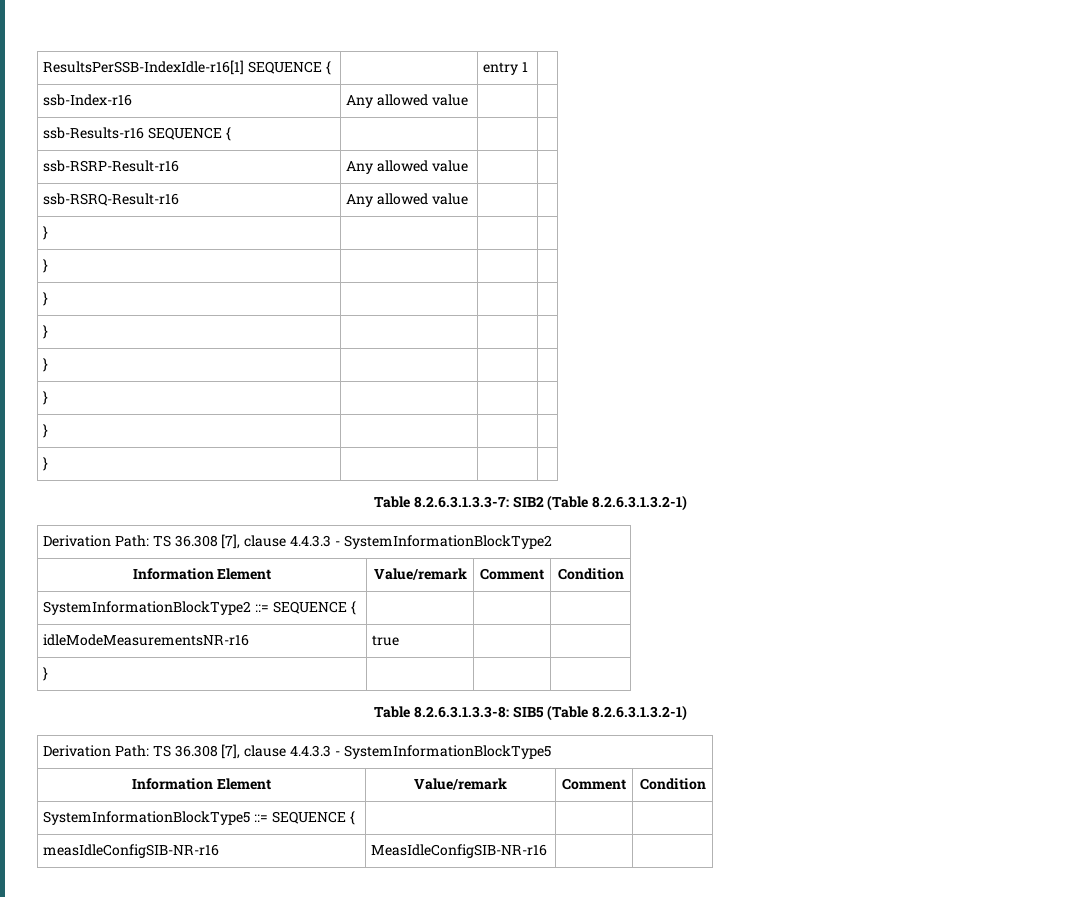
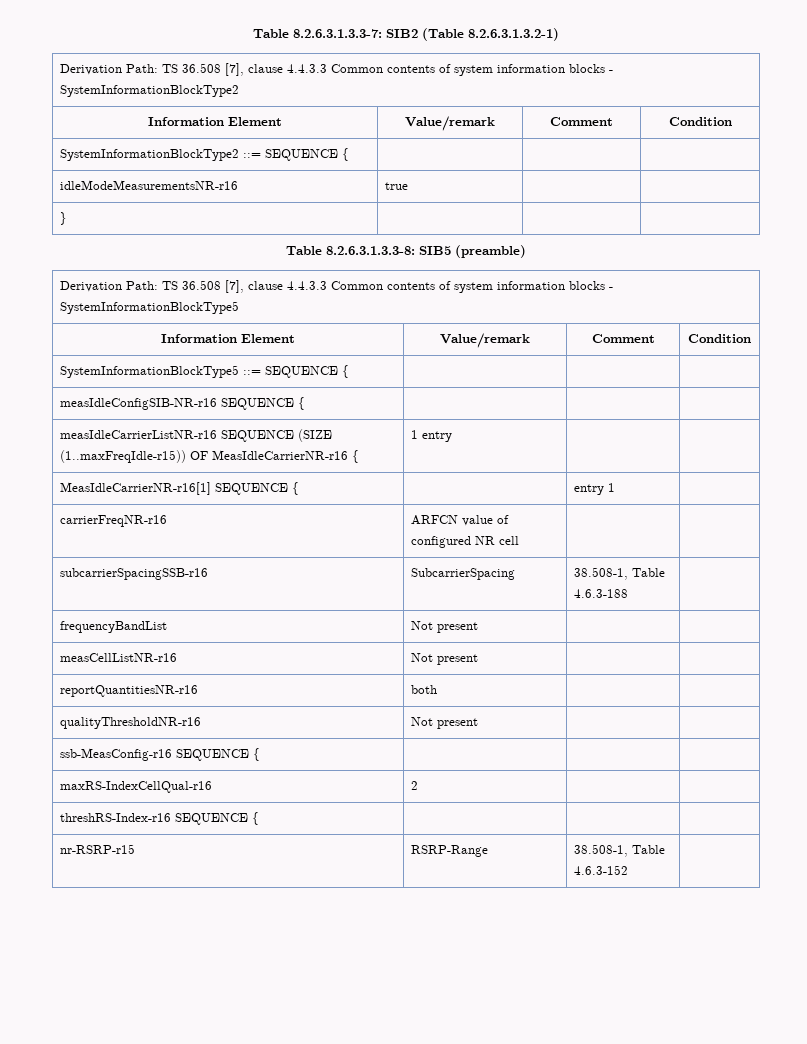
[43,60,331,75] [483,62,529,75] [43,94,133,106] [346,94,468,108] [43,127,231,141] [43,160,180,172] [346,160,468,174] [43,193,180,206] [346,193,468,207] [43,226,49,240] [43,259,49,273] [43,292,49,306] [43,325,49,339] [43,358,49,372] [43,391,49,405] [43,424,49,438] [43,457,49,471] ResultsPerSSB-IndexIdle-r16[1] SEQUENCE { | | entry 1 | // ssb-Index-r16 | Any allowed value | | // ssb-Results-r16 SEQUENCE { | | | // ssb-RSRP-Result-r16 | Any allowed value | | // ssb-RSRQ-Result-r16 | Any allowed value | | // } | | | // } | | | // } | | | // } | | | // } | | | // } | | | // } | | | // } | | | // -> (253, 33) none
[174,534,332,549] 36.308 [7], clause 4.4.3.3 -> [181,63,605,76] 36.508 [7], clause 4.4.3.3 Common contents of system information blocks
[546,705,687,721] [43,744,332,759] (Table 8.2.6.3.1.3.2-1) // Derivation Path: TS 36.308 [7], clause 4.4.3.3 -> [455,245,526,258] [59,280,605,293] (preamble) // Derivation Path: TS 36.508 [7], clause 4.4.3.3 Common contents of system information blocks
[371,844,548,858] | MeasIdleConfigSIB-NR-r16 | -> [220,397,305,410] [59,429,332,442] [59,450,359,463] [410,430,452,442] [59,482,299,495] [573,483,615,495] [59,515,167,527] [410,515,509,526] [410,536,519,548] [59,568,208,580] [410,568,515,580] [573,567,665,580] [573,589,628,598] [59,621,167,633] [410,621,478,633] [59,653,177,662] [410,653,478,665] [59,685,198,697] [410,685,437,694] [59,717,201,729] [410,717,478,729] [59,748,260,761] [59,781,212,793] [410,781,418,790] [59,812,259,825] [59,844,135,854] [410,845,488,857] [573,844,665,857] [573,865,628,875] SEQUENCE { | | | // measIdleCarrierListNR-r16 SEQUENCE (SIZE (1..maxFreqIdle-r15)) OF MeasIdleCarrierNR-r16 { | 1 entry | | // MeasIdleCarrierNR-r16[1] SEQUENCE { | | entry 1 | // carrierFreqNR-r16 | ARFCN value of configured NR cell | | // subcarrierSpacingSSB-r16 | SubcarrierSpacing | 38.508-1, Table 4.6.3-188 | // frequencyBandList | Not present | | // measCellListNR-r16 | Not present | | // reportQuantitiesNR-r16 | both | | // qualityThresholdNR-r16 | Not present | | // ssb-MeasConfig-r16 SEQUENCE { | | | // maxRS-IndexCellQual-r16 | 2 | | // threshRS-Index-r16 SEQUENCE { | | | // nr-RSRP-r15 | RSRP-Range | 38.508-1, Table 4.6.3-152

